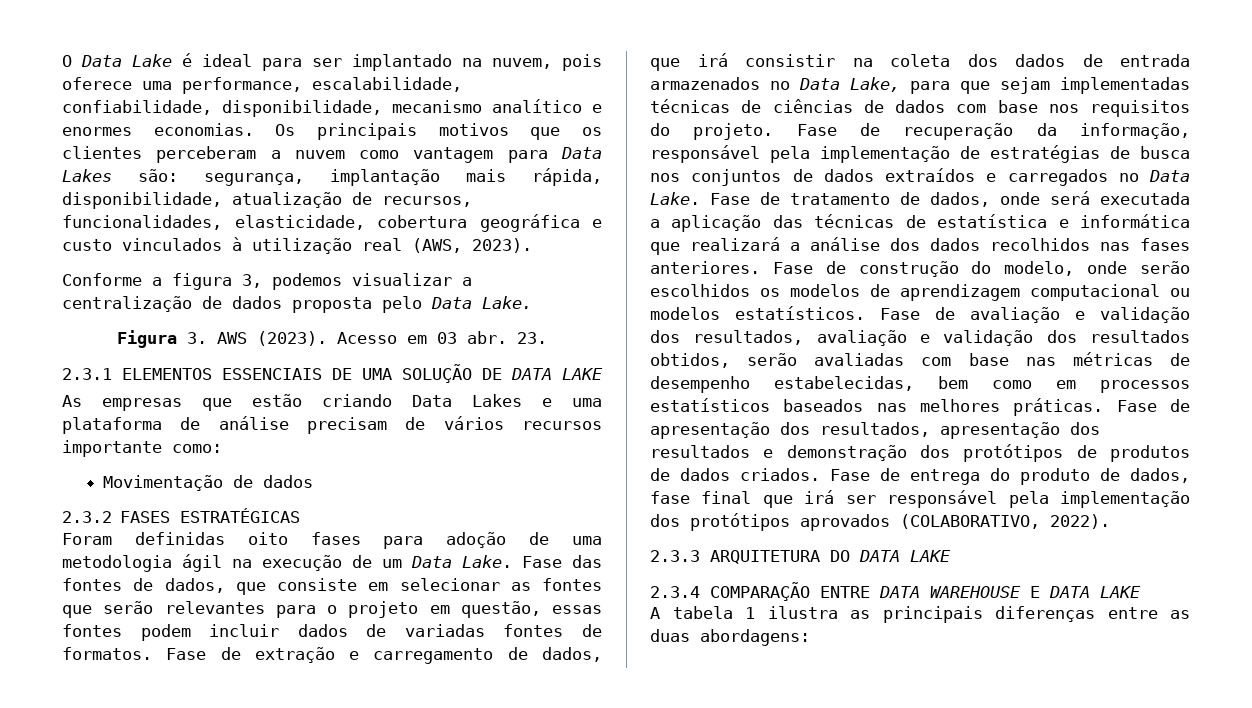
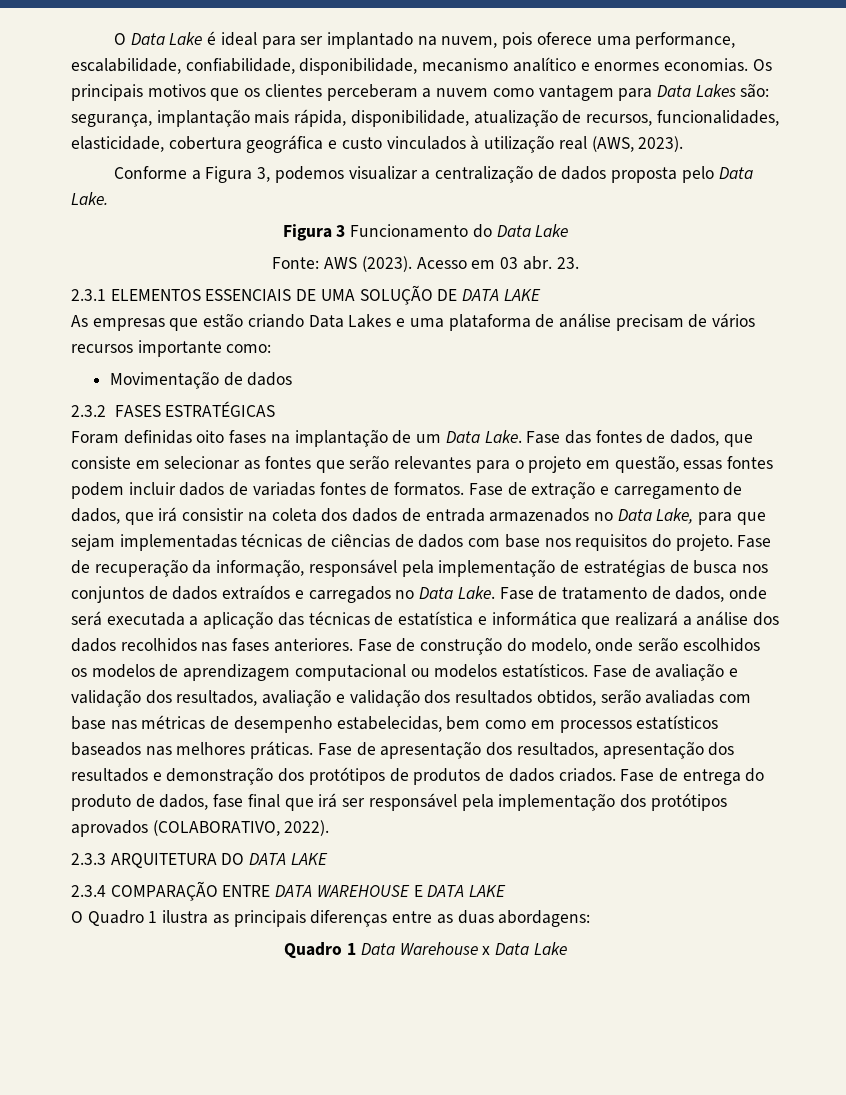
[172,273,232,290] figura -> [205,166,253,183] Figura
[187,332,207,344] 3. -> [336,224,569,238] [272,257,320,269] 3 Funcionamento do Data Lake // Fonte:
[383,532,602,549] [62,554,342,572] para adoção de uma metodologia ágil na execução -> [270,429,388,447] na implantação
[650,606,733,619] A tabela -> [71,910,144,926] O Quadro
(810, 637) none -> [284,942,567,959] // Quadro 1 Data Warehouse x Data Lake

